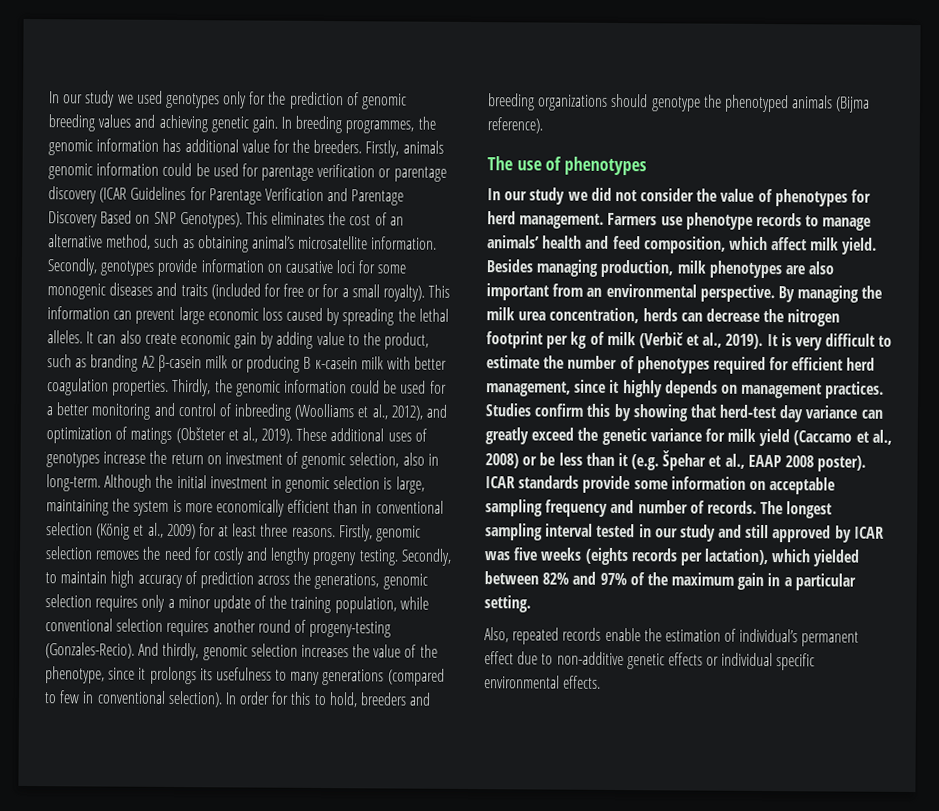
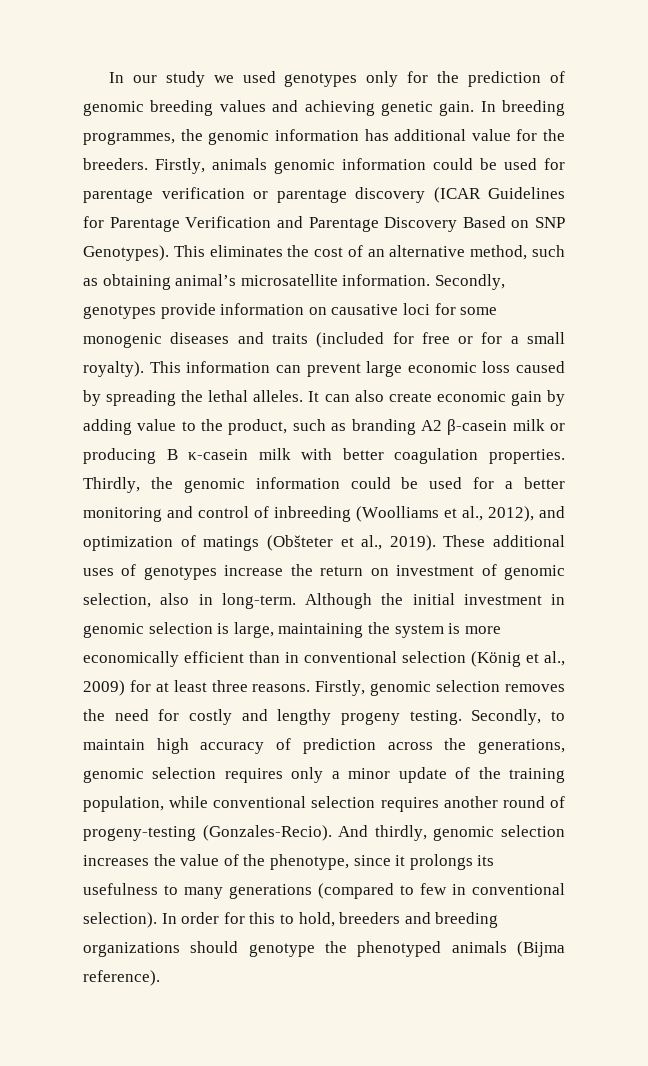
[487,156,648,176] [487,187,872,207] [487,211,872,231] [487,235,878,255] [486,259,835,279] [486,283,883,303] [486,307,841,327] [486,331,893,351] [486,355,876,375] [486,379,885,399] [485,403,883,423] [485,427,892,447] [485,450,867,472] [485,475,836,495] [485,499,833,519] [485,523,884,543] [484,547,861,567] [484,571,856,591] [484,595,531,613] [484,627,860,647] [484,651,816,671] [484,675,602,689] // The use of phenotypes // In our study we did not consider the value of phenotypes for herd management. Farmers use phenotype records to manage animals’ health and feed composition, which affect milk yield. Besides managing production, milk phenotypes are also important from an environmental perspective. By managing the milk urea concentration, herds can decrease the nitrogen footprint per kg of milk (Verbič et al., 2019). It is very difficult to estimate the number of phenotypes required for efficient herd management, since it highly depends on management practices. Studies confirm this by showing that herd-test day variance can greatly exceed the genetic variance for milk yield (Caccamo et al., 2008) or be less than it (e.g. Špehar et al., EAAP 2008 poster). ICAR standards provide some information on acceptable sampling frequency and number of records. The longest sampling interval tested in our study and still approved by ICAR was five weeks (eights records per lactation), which yielded between 82% and 97% of the maximum gain in a particular setting. // Also, repeated records enable the estimation of individual’s permanent effect due to non-additive genetic effects or individual specific environmental effects. -> (160, 978) none

